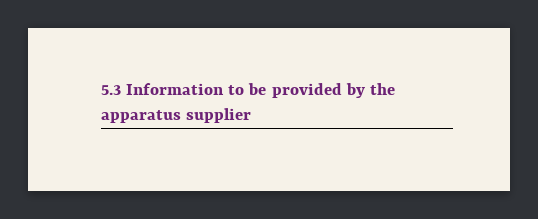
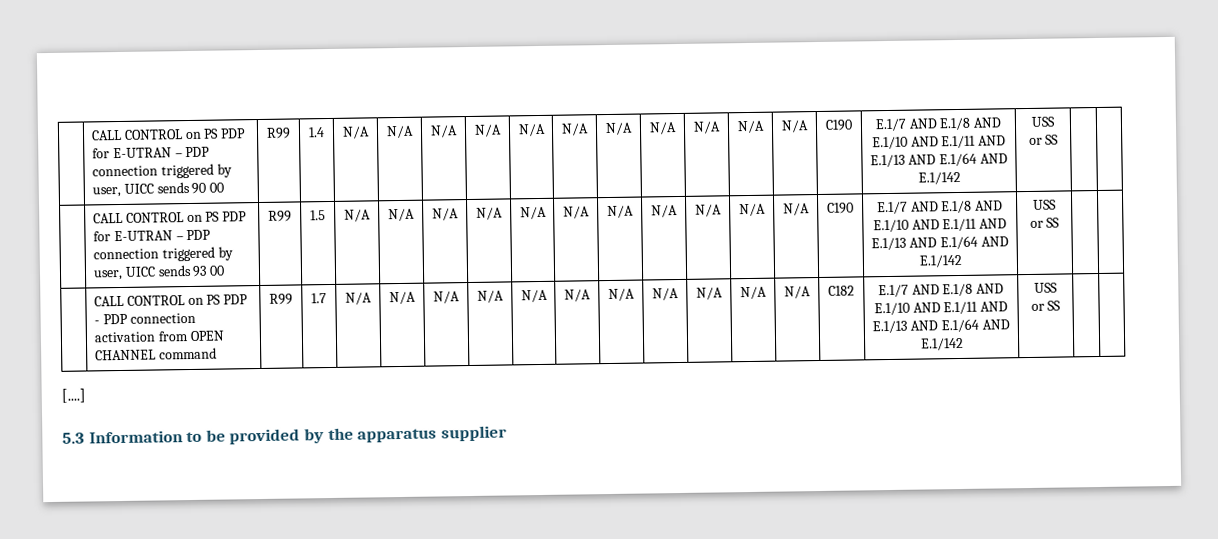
(101, 90) none -> [90,128,247,141] [91,146,211,159] [91,163,232,179] [91,181,225,198] [266,127,291,139] [308,127,325,138] [342,126,370,139] [386,125,414,139] [430,125,458,138] [474,124,502,137] [517,123,546,137] [561,123,589,136] [605,122,633,136] [649,122,677,135] [693,121,721,134] [737,120,765,134] [781,120,809,133] [825,119,853,131] [874,117,1003,132] [871,135,1007,150] [870,152,1008,168] [917,171,961,185] [1031,116,1056,127] [1028,134,1060,145] [92,211,248,224] [92,229,212,242] [92,246,233,262] [92,264,226,281] [268,210,292,222] [310,210,326,221] [344,209,371,222] [388,208,415,222] [432,208,459,221] [476,207,503,220] [519,206,547,220] [563,206,590,219] [607,205,634,219] [651,205,678,218] [695,204,722,217] [739,203,766,217] [783,203,810,216] [827,202,854,214] [876,200,1004,215] [872,218,1008,233] [871,235,1009,251] [918,254,962,268] [1033,199,1057,210] [1029,217,1061,228] [93,294,249,307] [93,312,196,325] [93,330,224,343] [94,347,217,361] [269,293,293,305] [311,293,327,304] [345,292,372,305] [389,291,416,305] [433,291,460,304] [477,290,504,303] [520,289,548,303] [564,289,591,302] [608,288,635,302] [652,288,679,301] [696,287,723,300] [740,286,767,300] [784,286,811,299] [828,285,855,296] [877,283,1005,298] [873,301,1009,316] [872,318,1010,334] [920,337,964,351] [1034,282,1058,293] [1030,300,1062,311] [61,388,86,403] | CALL CONTROL on PS PDP for E-UTRAN – PDP connection triggered by user, UICC sends 90 00 | R99 | 1.4 | N/A | N/A | N/A | N/A | N/A | N/A | N/A | N/A | N/A | N/A | N/A | C190 | E.1/7 AND E.1/8 AND E.1/10 AND E.1/11 AND E.1/13 AND E.1/64 AND E.1/142 | USS or SS | | // | CALL CONTROL on PS PDP for E-UTRAN – PDP connection triggered by user, UICC sends 93 00 | R99 | 1.5 | N/A | N/A | N/A | N/A | N/A | N/A | N/A | N/A | N/A | N/A | N/A | C190 | E.1/7 AND E.1/8 AND E.1/10 AND E.1/11 AND E.1/13 AND E.1/64 AND E.1/142 | USS or SS | | // | CALL CONTROL on PS PDP - PDP connection activation from OPEN CHANNEL command | R99 | 1.7 | N/A | N/A | N/A | N/A | N/A | N/A | N/A | N/A | N/A | N/A | N/A | C182 | E.1/7 AND E.1/8 AND E.1/10 AND E.1/11 AND E.1/13 AND E.1/64 AND E.1/142 | USS or SS | | // [....] //

